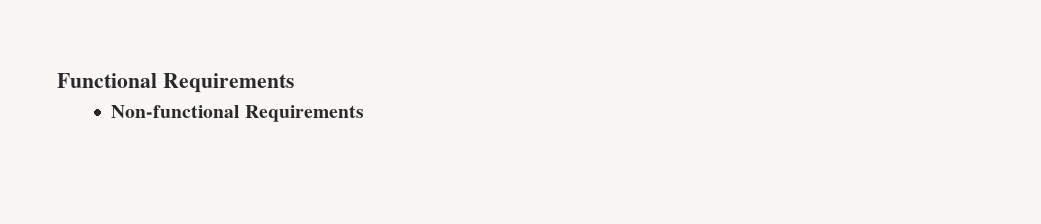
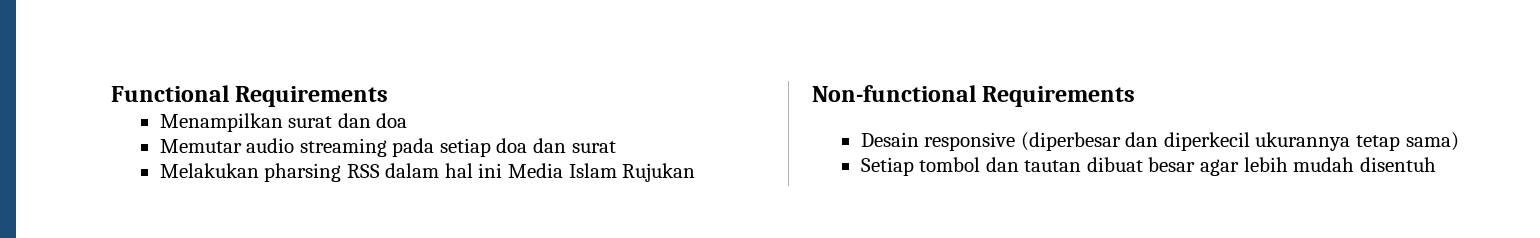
[111,105,364,122] Non-functional Requirements -> [159,113,408,132] [159,138,616,157] [159,163,696,182] [812,85,1136,107] [860,132,1459,151] [860,157,1436,176] Menampilkan surat dan doa // Memutar audio streaming pada setiap doa dan surat // Melakukan pharsing RSS dalam hal ini Media Islam Rujukan // Non-functional Requirements // Desain responsive (diperbesar dan diperkecil ukurannya tetap sama) // Setiap tombol dan tautan dibuat besar agar lebih mudah disentuh

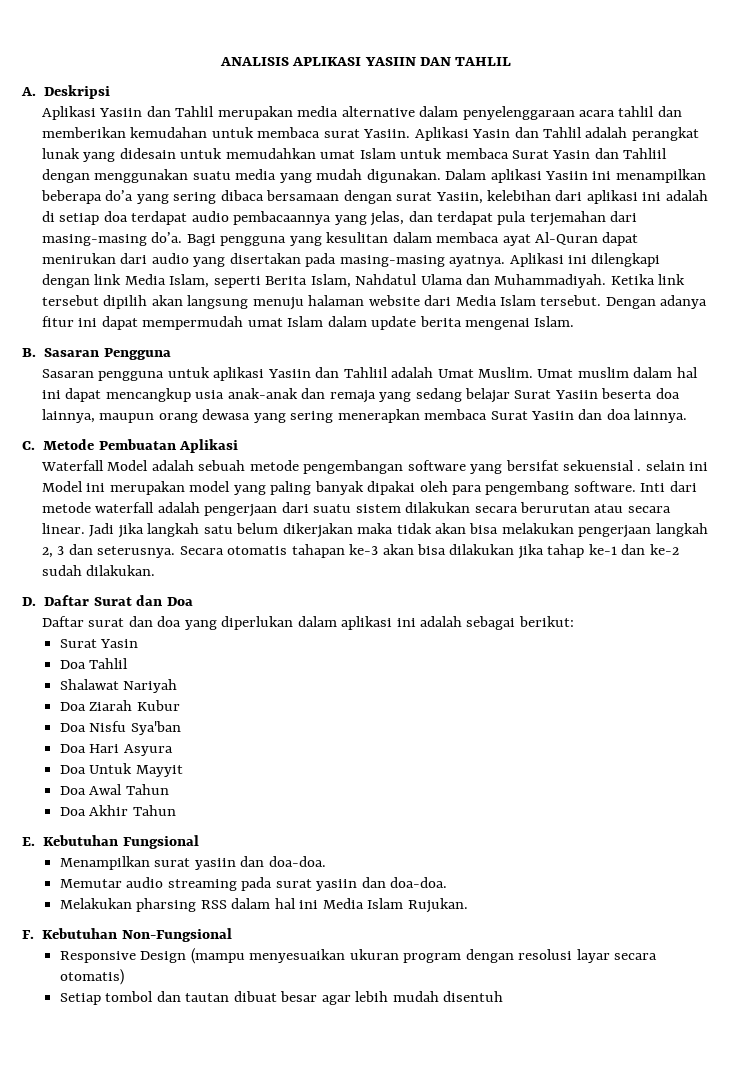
[111,85,389,107] Functional Requirements -> [219,57,512,66] [21,85,111,99] [41,106,682,120] [41,127,699,141] [41,148,668,162] [41,169,706,183] [40,190,708,204] [41,211,638,226] [41,232,639,246] [41,253,661,267] [41,274,686,288] [41,295,708,310] [41,316,575,330] [22,348,171,360] [41,367,698,381] [41,388,680,403] [41,409,688,423] [22,439,239,453] [40,460,709,474] [41,481,697,495] [41,502,671,517] [41,523,708,538] [41,544,679,559] [41,565,156,576] [22,595,193,606] [41,616,574,630] [60,639,139,648] [60,658,129,669] [60,679,178,693] [60,700,180,711] [60,721,181,735] [60,744,173,756] [60,763,183,777] [60,784,169,795] [60,805,176,816] [22,835,199,849] ANALISIS APLIKASI YASIIN DAN TAHLIL // A. Deskripsi // Aplikasi Yasiin dan Tahlil merupakan media alternative dalam penyelenggaraan acara tahlil dan memberikan kemudahan untuk membaca surat Yasiin. Aplikasi Yasin dan Tahlil adalah perangkat lunak yang didesain untuk memudahkan umat Islam untuk membaca Surat Yasin dan Tahliil dengan menggunakan suatu media yang mudah digunakan. Dalam aplikasi Yasiin ini menampilkan beberapa do’a yang sering dibaca bersamaan dengan surat Yasiin, kelebihan dari aplikasi ini adalah di setiap doa terdapat audio pembacaannya yang jelas, dan terdapat pula terjemahan dari masing-masing do’a. Bagi pengguna yang kesulitan dalam membaca ayat Al-Quran dapat menirukan dari audio yang disertakan pada masing-masing ayatnya. Aplikasi ini dilengkapi dengan link Media Islam, seperti Berita Islam, Nahdatul Ulama dan Muhammadiyah. Ketika link tersebut dipilih akan langsung menuju halaman website dari Media Islam tersebut. Dengan adanya fitur ini dapat mempermudah umat Islam dalam update berita mengenai Islam. // B. Sasaran Pengguna // Sasaran pengguna untuk aplikasi Yasiin dan Tahliil adalah Umat Muslim. Umat muslim dalam hal ini dapat mencangkup usia anak-anak dan remaja yang sedang belajar Surat Yasiin beserta doa lainnya, maupun orang dewasa yang sering menerapkan membaca Surat Yasiin dan doa lainnya. // C. Metode Pembuatan Aplikasi // Waterfall Model adalah sebuah metode pengembangan software yang bersifat sekuensial . selain ini Model ini merupakan model yang paling banyak dipakai oleh para pengembang software. Inti dari metode waterfall adalah pengerjaan dari suatu sistem dilakukan secara berurutan atau secara linear. Jadi jika langkah satu belum dikerjakan maka tidak akan bisa melakukan pengerjaan langkah 2, 3 dan seterusnya. Secara otomatis tahapan ke-3 akan bisa dilakukan jika tahap ke-1 dan ke-2 sudah dilakukan. // D. Daftar Surat dan Doa // Daftar surat dan doa yang diperlukan dalam aplikasi ini adalah sebagai berikut: // Surat Yasin // Doa Tahlil // Shalawat Nariyah // Doa Ziarah Kubur // Doa Nisfu Sya'ban // Doa Hari Asyura // Doa Untuk Mayyit // Doa Awal Tahun // Doa Akhir Tahun // E. Kebutuhan Fungsional
[337,113,408,128] dan doa -> [194,856,326,870] yasiin dan doa-doa.
[439,138,616,157] setiap doa dan surat -> [275,877,448,891] surat yasiin dan doa-doa.
[622,163,696,182] [812,85,1136,107] [860,132,1459,151] Rujukan // Non-functional Requirements // Desain responsive (diperbesar dan diperkecil ukurannya tetap sama) -> [407,898,468,913] [22,928,232,942] [60,948,658,964] [60,969,125,985] Rujukan. // F. Kebutuhan Non-Fungsional // Responsive Design (mampu menyesuaikan ukuran program dengan resolusi layar secara otomatis)

